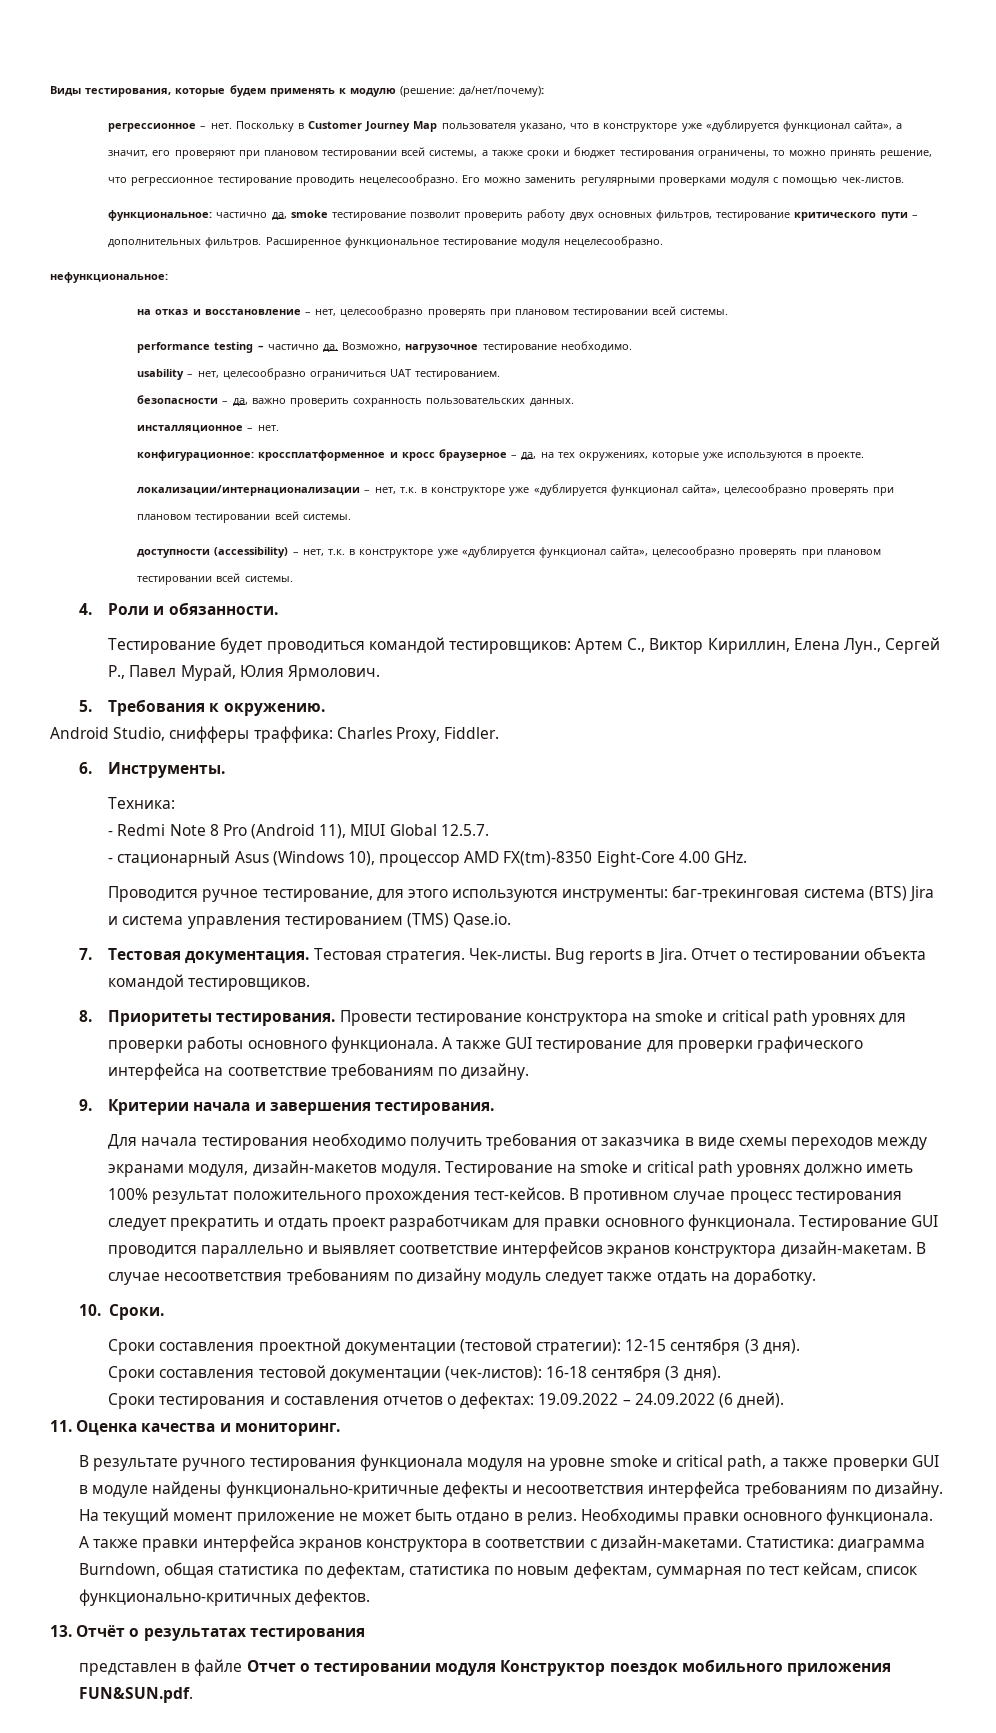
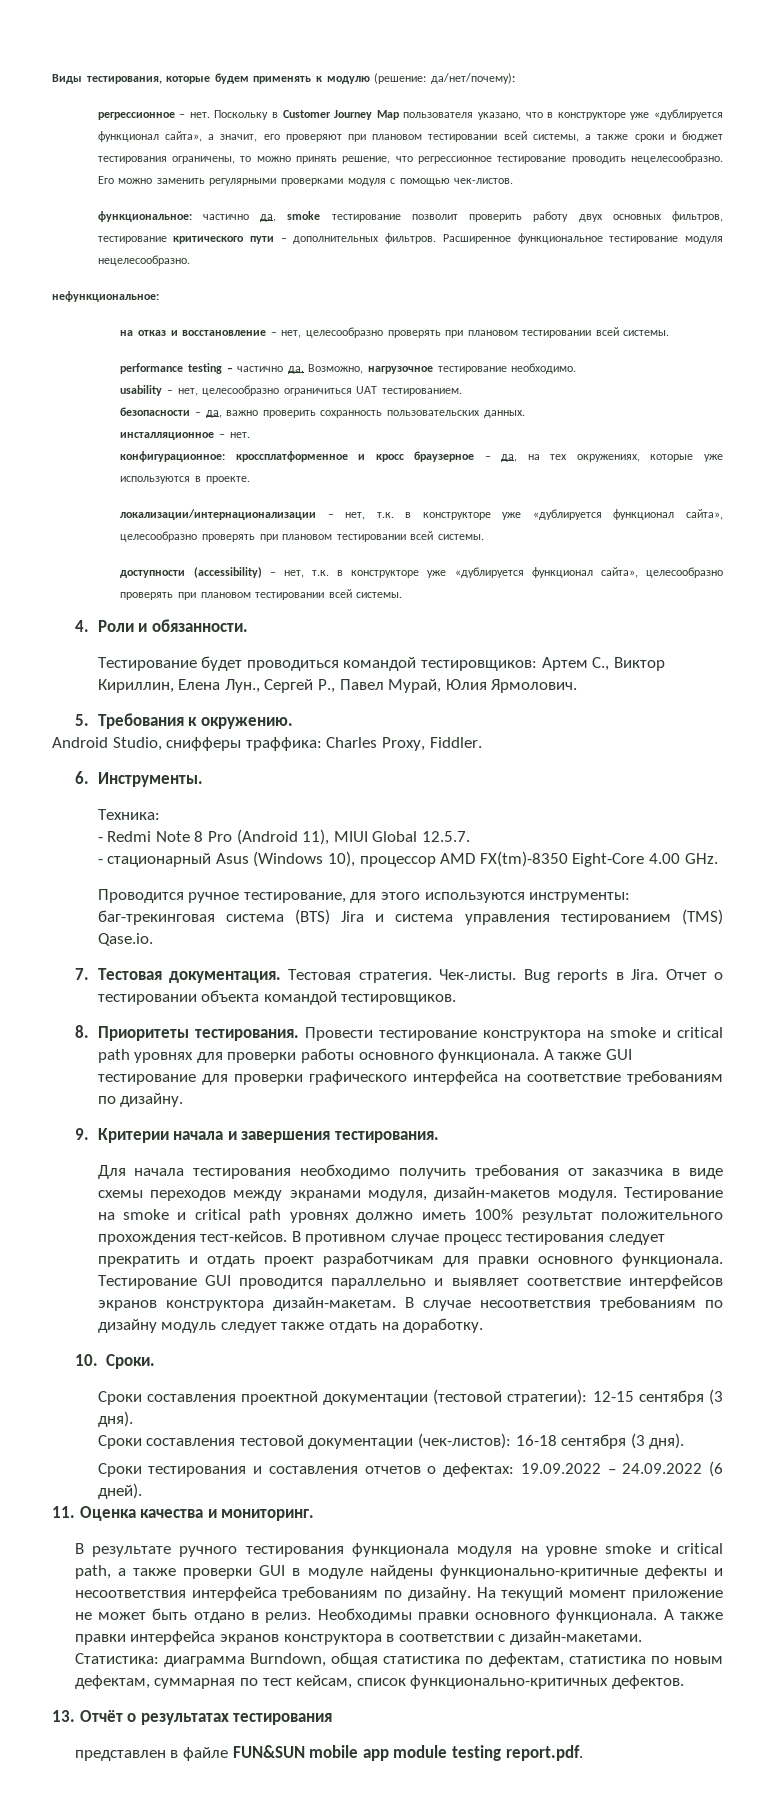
[246,1659,891,1676] [79,1687,194,1703] Отчет о тестировании модуля Конструктор поездок мобильного приложения FUN&SUN.pdf. -> [232,1745,583,1761] FUN&SUN mobile app module testing report.pdf.

